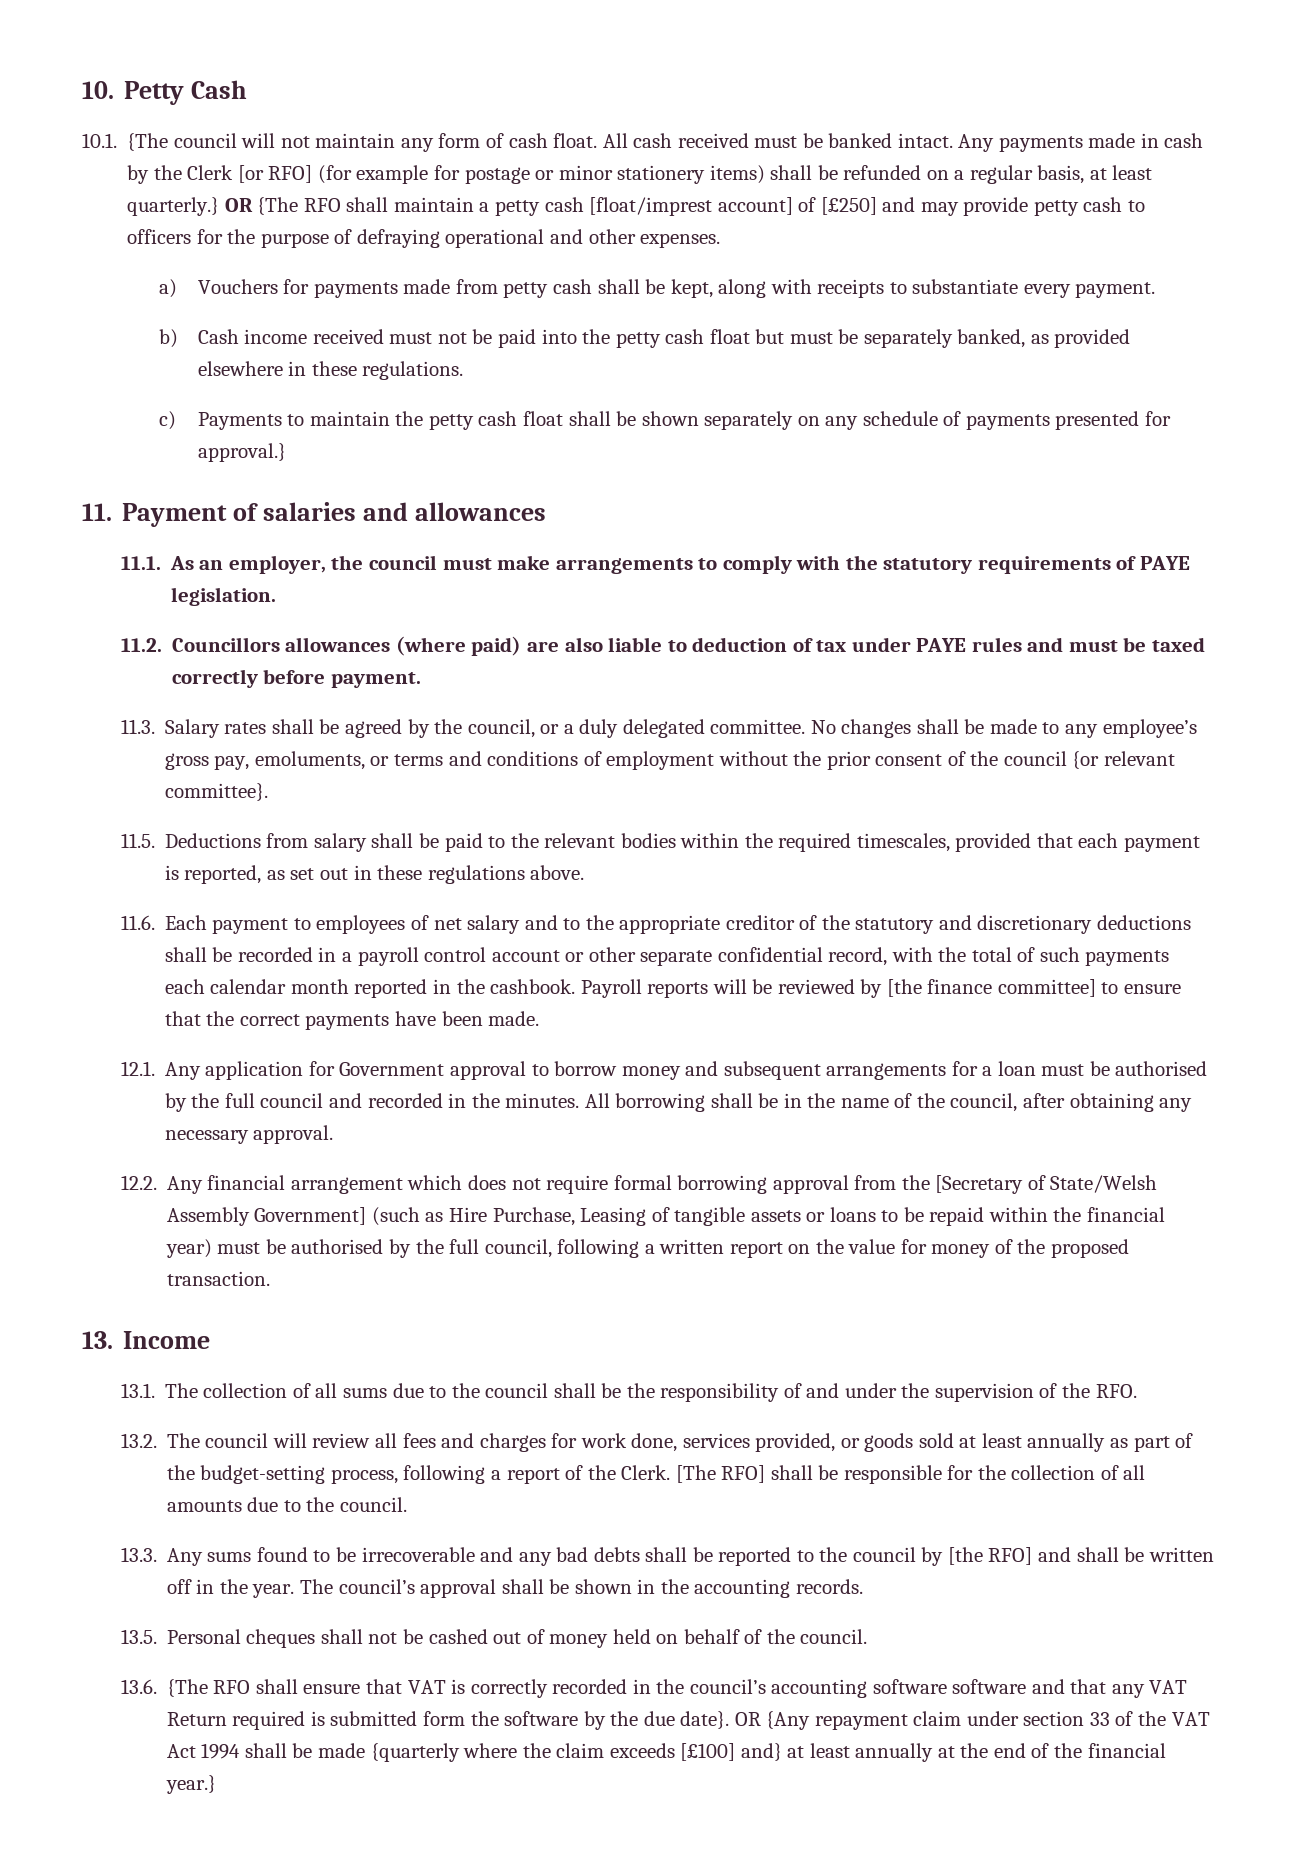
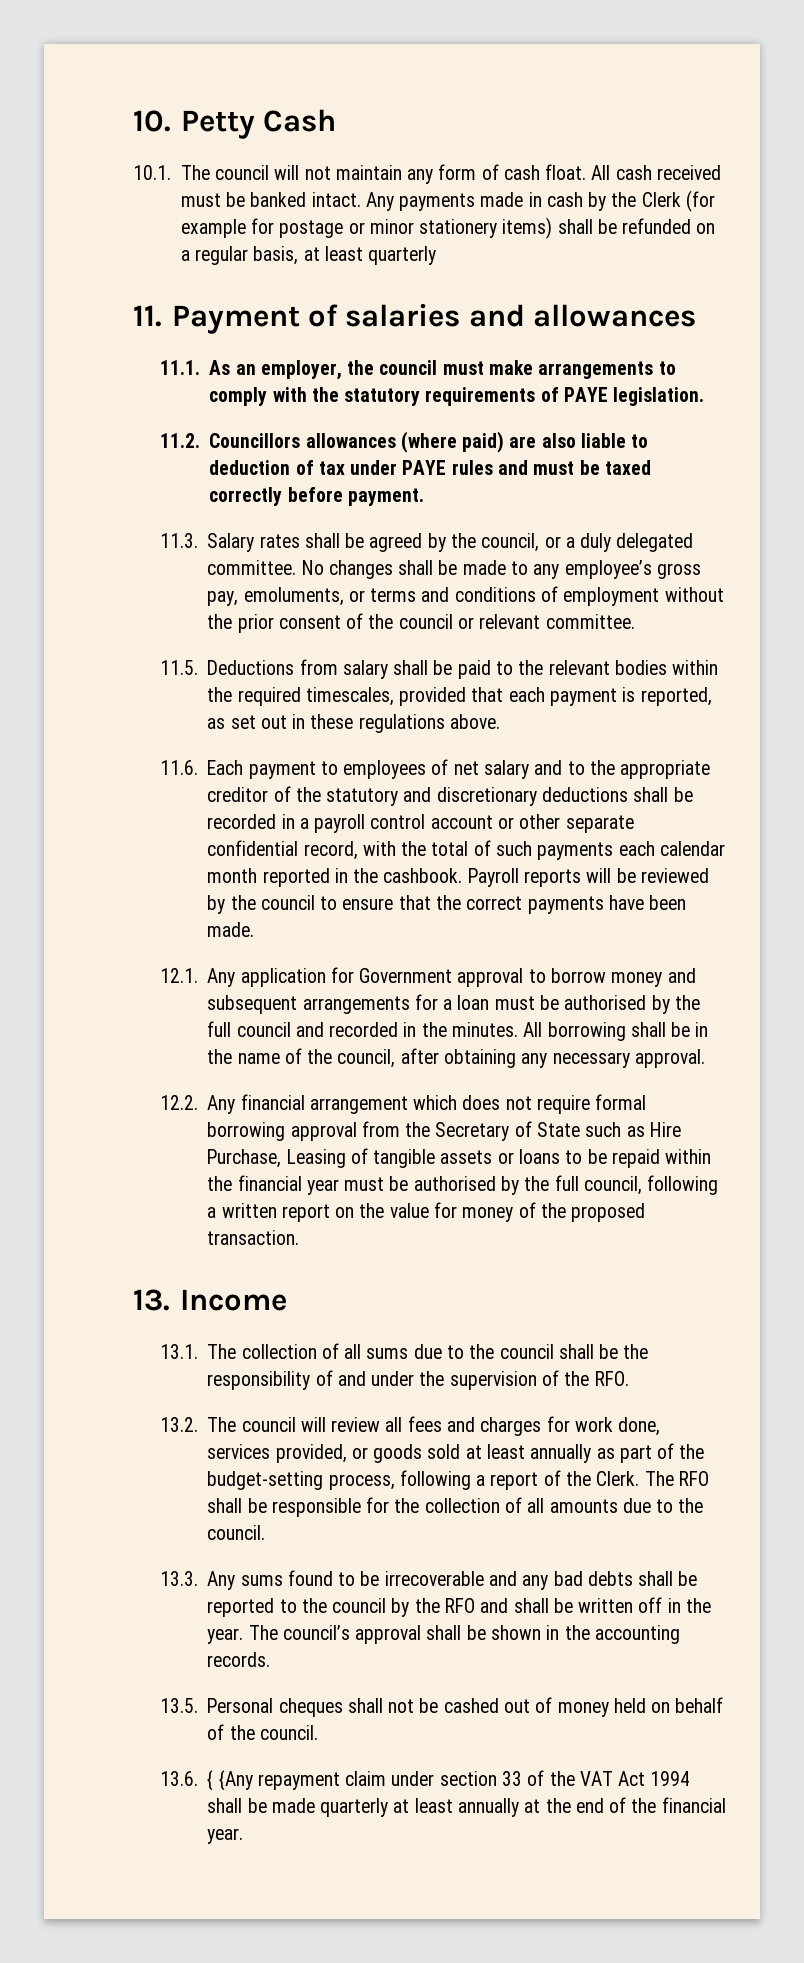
[127,133,169,151] {The -> [180,165,210,180] The
[237,165,313,183] [or RFO] -> (681, 199) none
[127,197,1145,216] [127,229,721,248] [159,279,1156,298] [159,329,1131,348] [197,361,464,380] [159,411,1171,430] [197,443,286,462] quarterly.} OR {The RFO shall maintain a petty cash [float/imprest account] of [£250] and may provide petty cash to officers for the purpose of defraying operational and other expenses. // a) Vouchers for payments made from petty cash shall be kept, along with receipts to substantiate every payment. // b) Cash income received must not be paid into the petty cash float but must be separately banked, as provided elsewhere in these regulations. // c) Payments to maintain the petty cash float shall be shown separately on any schedule of payments presented for approval.} -> [368,246,437,265] quarterly
[1072,751,1175,769] [164,783,268,801] {or relevant committee}. -> [457,614,635,629] or relevant committee.
[886,979,1096,997] [the finance committee] -> [230,895,315,910] the council
[935,1175,1158,1194] [166,1207,420,1226] [Secretary of State/Welsh Assembly Government] (such -> [435,1121,622,1141] Secretary of State such
[165,1239,212,1258] year) -> [306,1179,339,1195] year
[675,1465,766,1483] [The RFO] -> [644,1471,709,1486] The RFO
[947,1547,1033,1565] [the RFO] -> [414,1598,475,1613] the RFO
[166,1679,1188,1698] [166,1711,761,1730] {The RFO shall ensure that VAT is correctly recorded in the council’s accounting software software and that any VAT Return required is submitted form the software by the due date}. OR -> [207,1770,214,1791] {
[370,1743,782,1762] {quarterly where the claim exceeds [£100] and} -> [320,1798,389,1817] quarterly
[165,1775,216,1794] year.} -> [207,1828,244,1844] year.

